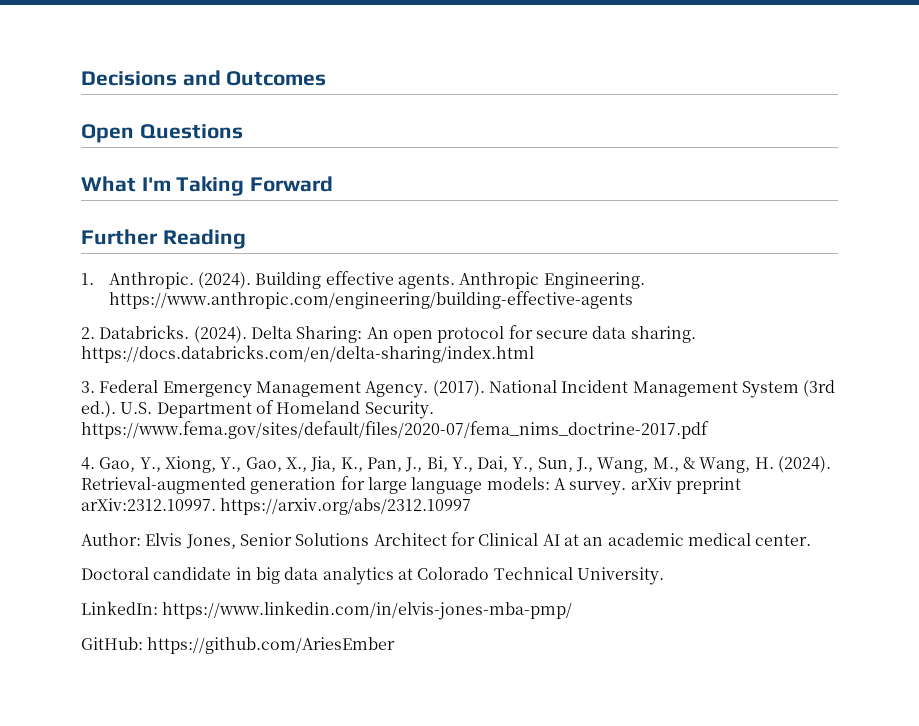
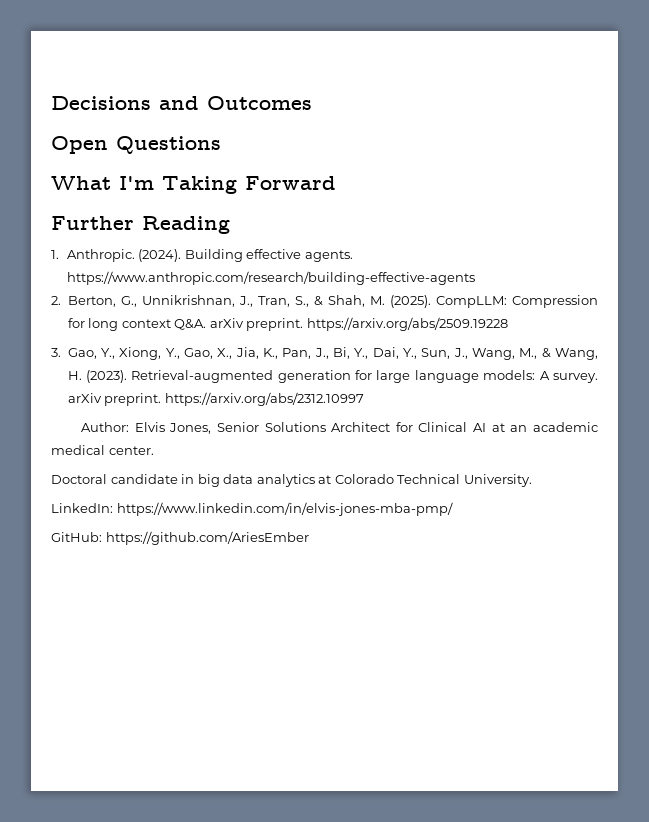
[459,272,645,289] [108,291,633,309] [81,325,696,343] [81,345,534,363] [81,380,836,398] [81,400,434,419] [81,421,709,439] [81,457,95,470] Anthropic Engineering. https://www.anthropic.com/engineering/building-effective-agents // 2. Databricks. (2024). Delta Sharing: An open protocol for secure data sharing. https://docs.databricks.com/en/delta-sharing/index.html // 3. Federal Emergency Management Agency. (2017). National Incident Management System (3rd ed.). U.S. Department of Homeland Security. https://www.fema.gov/sites/default/files/2020-07/fema_nims_doctrine-2017.pdf // 4. -> [66,271,475,285] [51,295,598,308] [67,317,508,331] [51,348,61,357] https://www.anthropic.com/research/building-effective-agents // 2. Berton, G., Unnikrishnan, J., Tran, S., & Shah, M. (2025). CompLLM: Compression for long context Q&A. arXiv preprint. https://arxiv.org/abs/2509.19228 // 3.
[778,456,832,473] (2024). -> [85,370,127,383] (2023).
[675,477,741,494] [81,498,216,511] preprint arXiv:2312.10997. -> [104,393,162,406] preprint.

